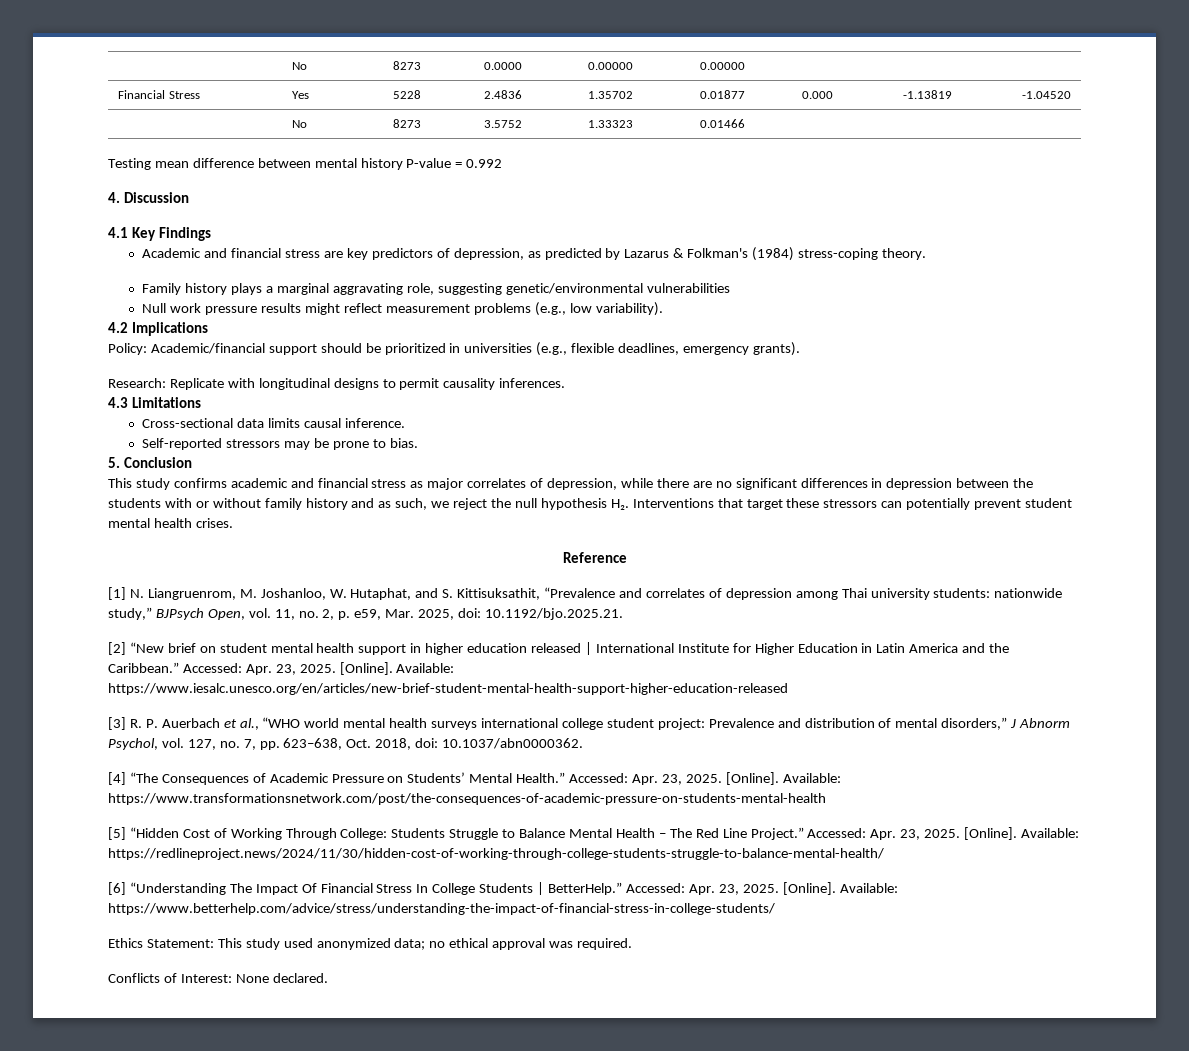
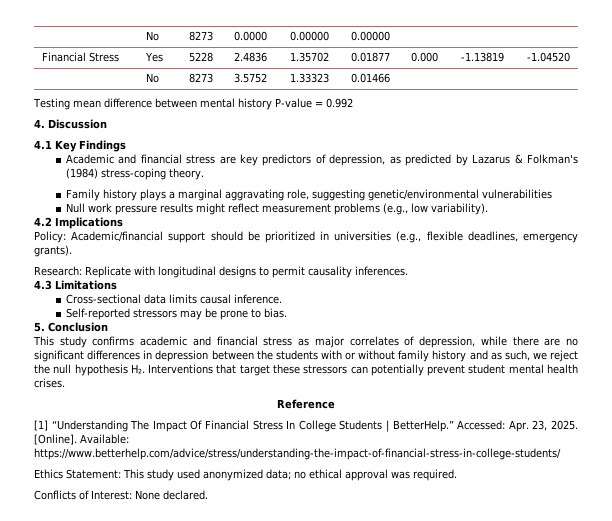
[129,587,1063,600] [108,607,623,620] [108,642,1010,655] [108,662,455,675] [108,683,788,695] [108,717,1071,730] [108,738,584,750] [108,772,841,785] [108,793,826,805] [108,827,1080,840] [108,848,884,860] [108,882,126,895] N. Liangruenrom, M. Joshanloo, W. Hutaphat, and S. Kittisuksathit, “Prevalence and correlates of depression among Thai university students: nationwide study,” BJPsych Open, vol. 11, no. 2, p. e59, Mar. 2025, doi: 10.1192/bjo.2025.21. // [2] “New brief on student mental health support in higher education released | International Institute for Higher Education in Latin America and the Caribbean.” Accessed: Apr. 23, 2025. [Online]. Available: https://www.iesalc.unesco.org/en/articles/new-brief-student-mental-health-support-higher-education-released // [3] R. P. Auerbach et al., “WHO world mental health surveys international college student project: Prevalence and distribution of mental disorders,” J Abnorm Psychol, vol. 127, no. 7, pp. 623–638, Oct. 2018, doi: 10.1037/abn0000362. // [4] “The Consequences of Academic Pressure on Students’ Mental Health.” Accessed: Apr. 23, 2025. [Online]. Available: https://www.transformationsnetwork.com/post/the-consequences-of-academic-pressure-on-students-mental-health // [5] “Hidden Cost of Working Through College: Students Struggle to Balance Mental Health – The Red Line Project.” Accessed: Apr. 23, 2025. [Online]. Available: https://redlineproject.news/2024/11/30/hidden-cost-of-working-through-college-students-struggle-to-balance-mental-health/ // [6] -> (48, 425) none

